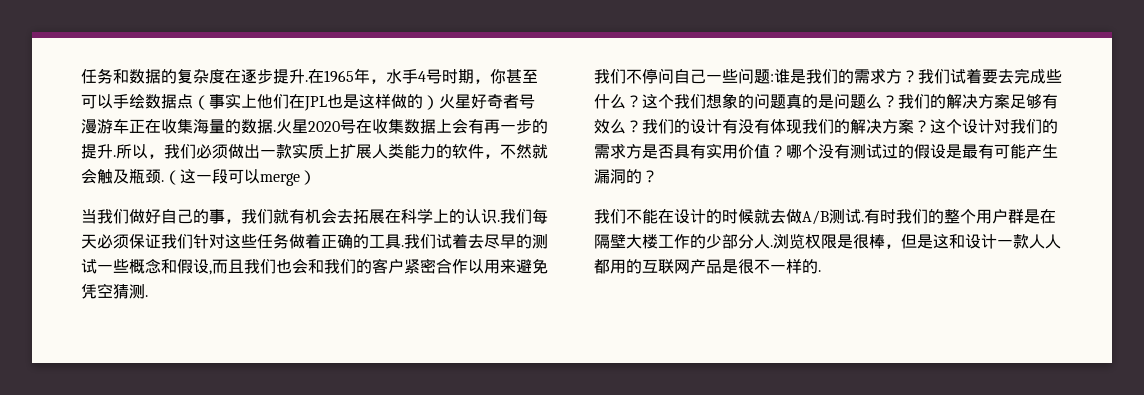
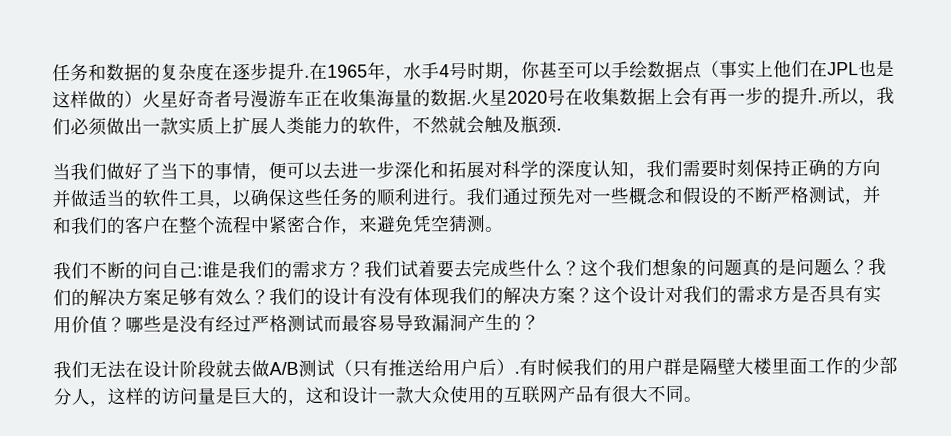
[164,169,316,186] [81,208,548,224] [81,233,548,249] [81,258,404,275] （这一段可以merge） // 当我们做好自己的事，我们就有机会去拓展在科学上的认识.我们每天必须保证我们针对这些任务做着正确的工具.我们试着去尽早的测试一些概念和假设,而且我们也会和我们的客户 -> [52,158,881,182] [52,185,881,209] [52,216,270,235] // 当我们做好了当下的事情，便可以去进一步深化和拓展对科学的深度认知，我们需要时刻保持正确的方向并做适当的软件工具，以确保这些任务的顺利进行。我们通过预先对一些概念和假设的不断严格测试，并和我们的客户在整个流程中
[468,259,500,274] 以用 -> [341,228,360,235] ，
[145,295,148,297] [594,68,770,84] . // 我们不停问自己一些问题 -> [485,226,504,232] [53,261,198,280] 。 // 我们不断的问自己
[802,144,1058,159] [594,169,658,184] [594,208,976,225] 个没有测试过的假设是最有可能产生漏洞的？ // 我们不能在设计的时候就去做A/B测试.有时我们的整个 -> [143,313,540,333] [53,358,628,379] 些是没有经过严格测试而最容易导致漏洞产生的？ // 我们无法在设计阶段就去做A/B测试（只有推送给用户后）.有时候我们的
[1040,209,1056,224] 在 -> (700, 366) none
(658, 241) none -> [771,357,808,375] 里面
[770,233,933,249] .浏览权限是很棒，但是 -> [89,386,306,407] ，这样的访问量是巨大的，
[1029,234,1061,249] [594,259,610,274] 人人都 -> [413,386,468,404] 大众使
[722,259,821,274] 是很不一样的. -> [593,384,702,403] 有很大不同。

